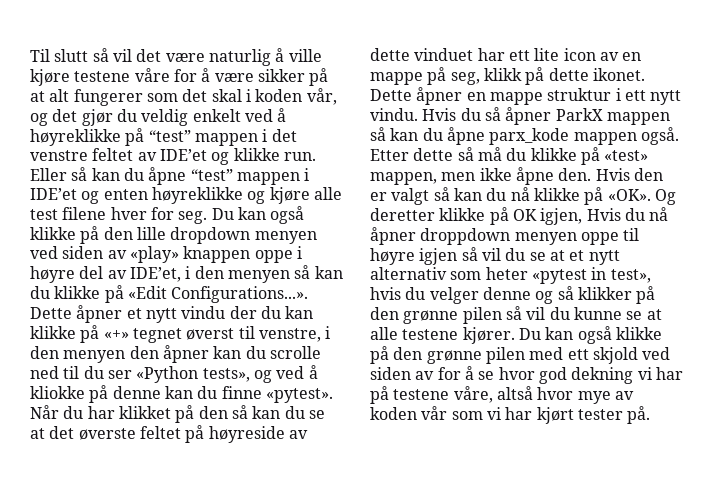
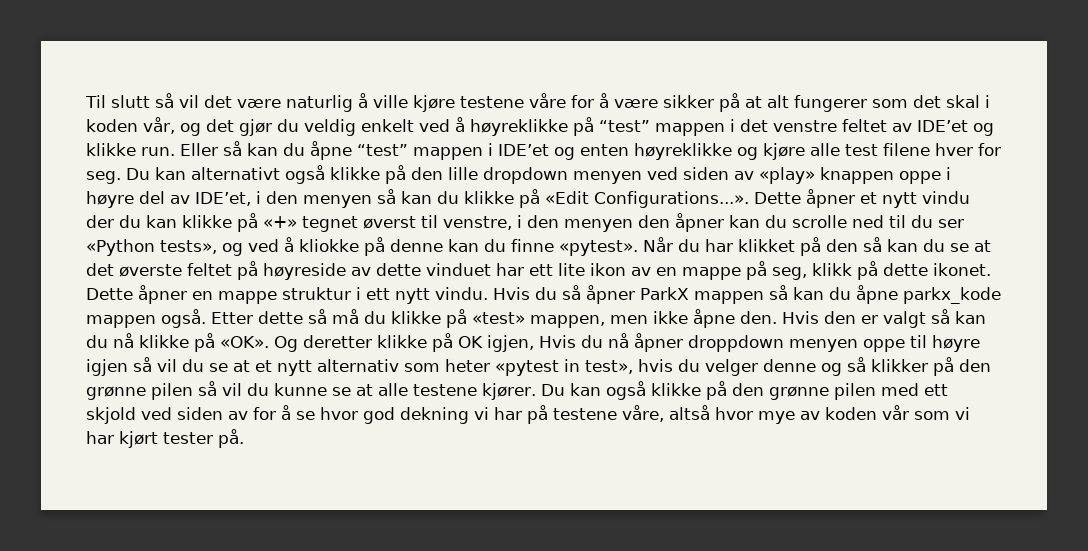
(266, 213) none -> [191,167,280,180] alternativt
[563,48,596,61] icon -> [590,263,626,276] ikon
[489,128,570,145] parx_kode -> [903,287,1001,304] parkx_kode

